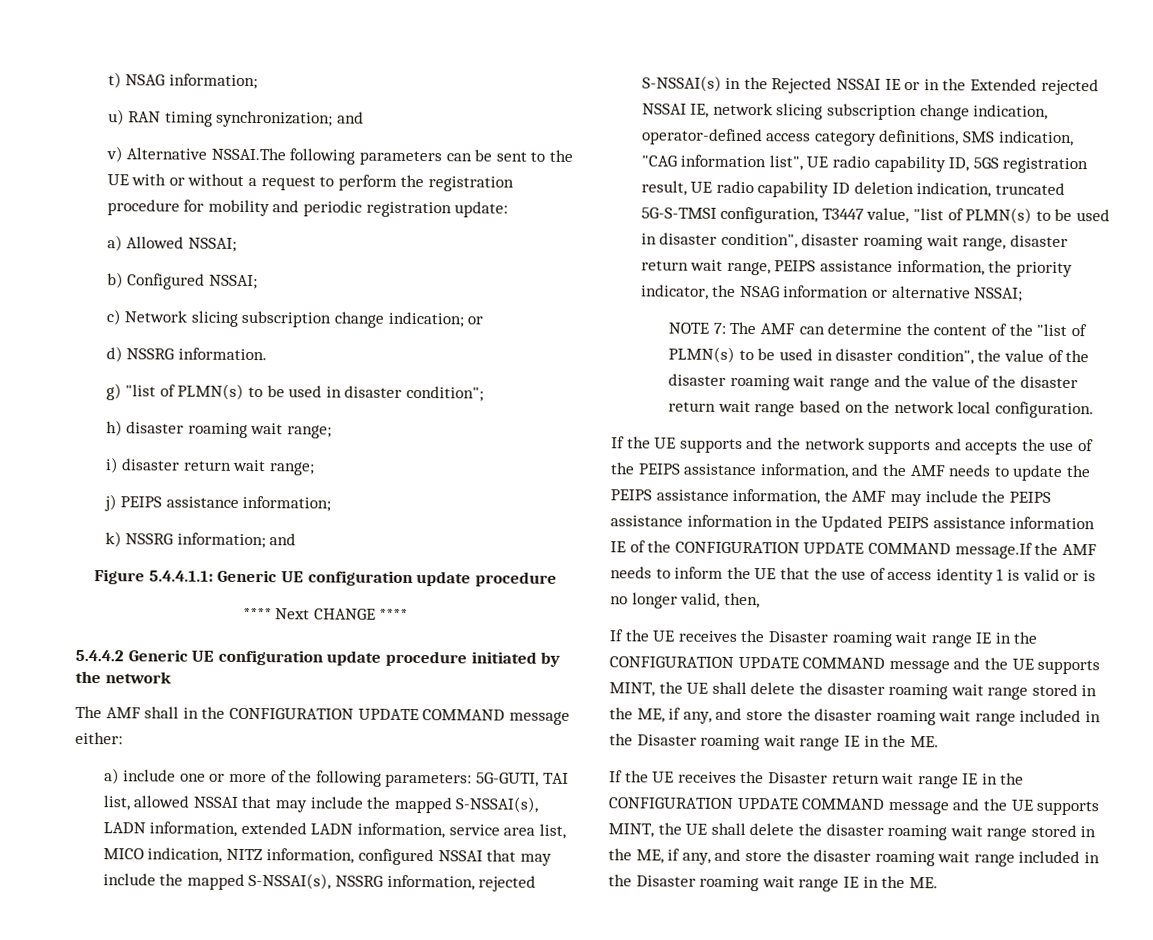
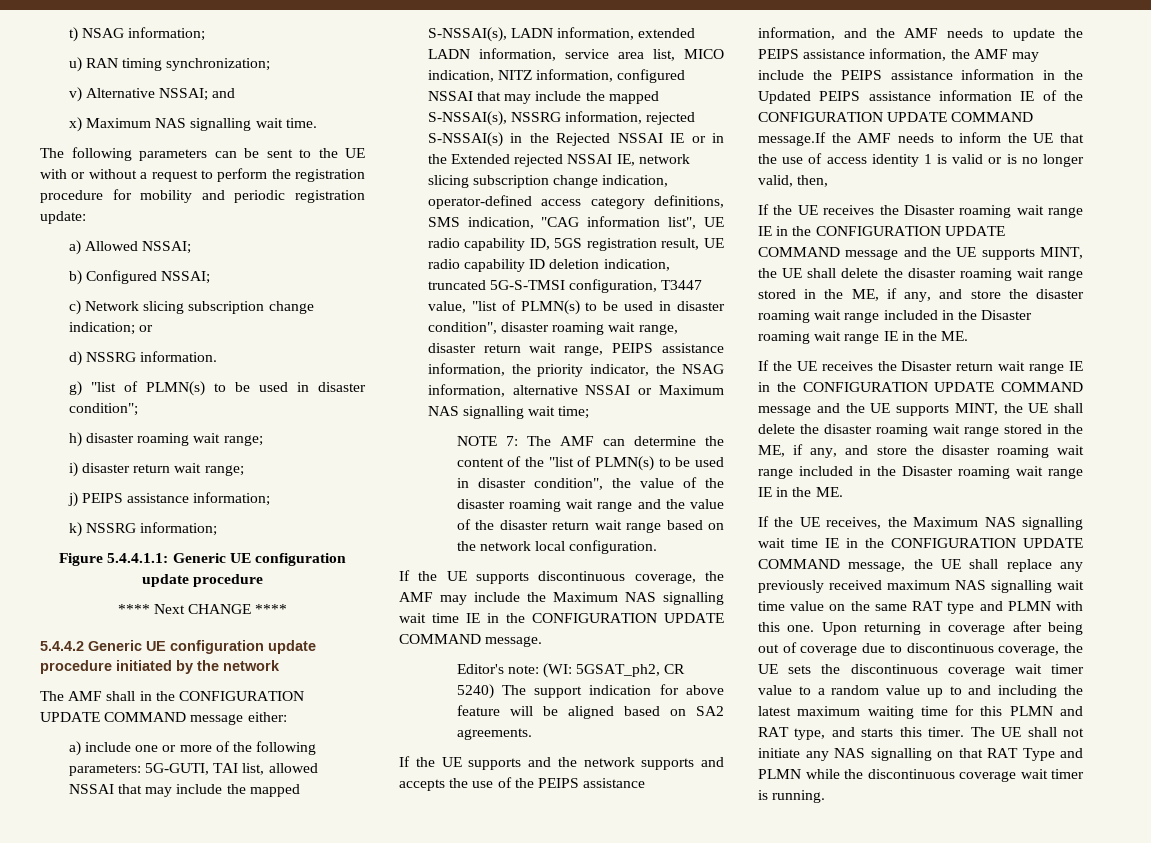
[336,111,364,124] and -> (271, 64) none
[210,147,286,161] NSSAI.The -> [159,88,236,101] [68,117,317,132] [40,148,64,158] NSSAI; and // x) Maximum NAS signalling wait time. // The
[269,533,297,546] and -> (218, 529) none
[783,285,1024,302] information or alternative NSSAI; -> [427,384,724,397] [427,406,590,419] information, alternative NSSAI or Maximum NAS signalling wait time;
(1094, 410) none -> [399,570,724,584] [399,592,724,605] [399,613,724,623] [399,634,543,647] [456,663,686,678] [456,684,724,699] [456,705,724,719] [456,728,532,740] // If the UE supports discontinuous coverage, the AMF may include the Maximum NAS signalling wait time IE in the CONFIGURATION UPDATE COMMAND message. // Editor's note: (WI: 5GSAT_ph2, CR 5240) The support indication for above feature will be aligned based on SA2 agreements.
(938, 883) none -> [758,516,1083,530] [758,538,1083,548] [758,559,1083,572] [758,580,1084,593] [758,601,1083,614] [758,621,1083,635] [758,642,1083,656] [758,664,1084,677] [758,685,1083,698] [758,705,1083,719] [758,727,1084,740] [758,748,1083,761] [758,769,1084,782] [758,790,826,803] // If the UE receives, the Maximum NAS signalling wait time IE in the CONFIGURATION UPDATE COMMAND message, the UE shall replace any previously received maximum NAS signalling wait time value on the same RAT type and PLMN with this one. Upon returning in coverage after being out of coverage due to discontinuous coverage, the UE sets the discontinuous coverage wait timer value to a random value up to and including the latest maximum waiting time for this PLMN and RAT type, and starts this timer. The UE shall not initiate any NAS signalling on that RAT Type and PLMN while the discontinuous coverage wait timer is running.

